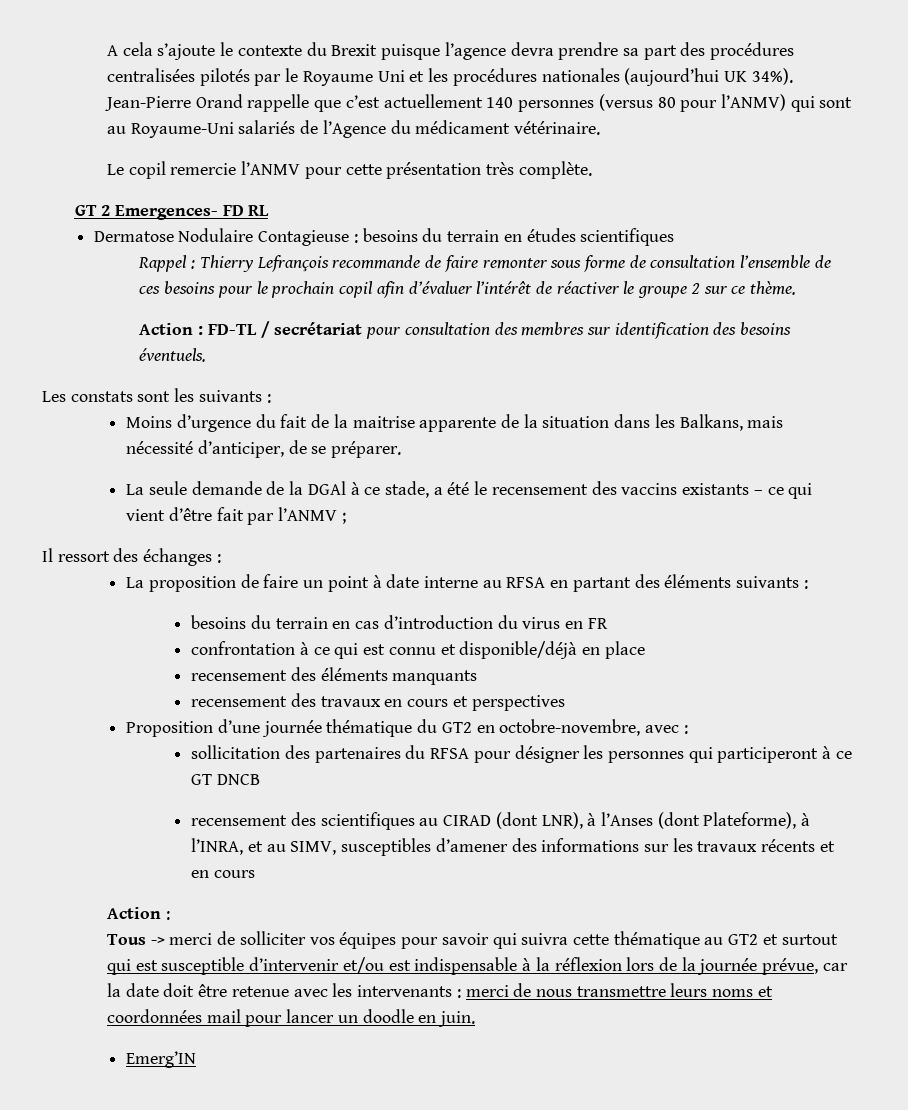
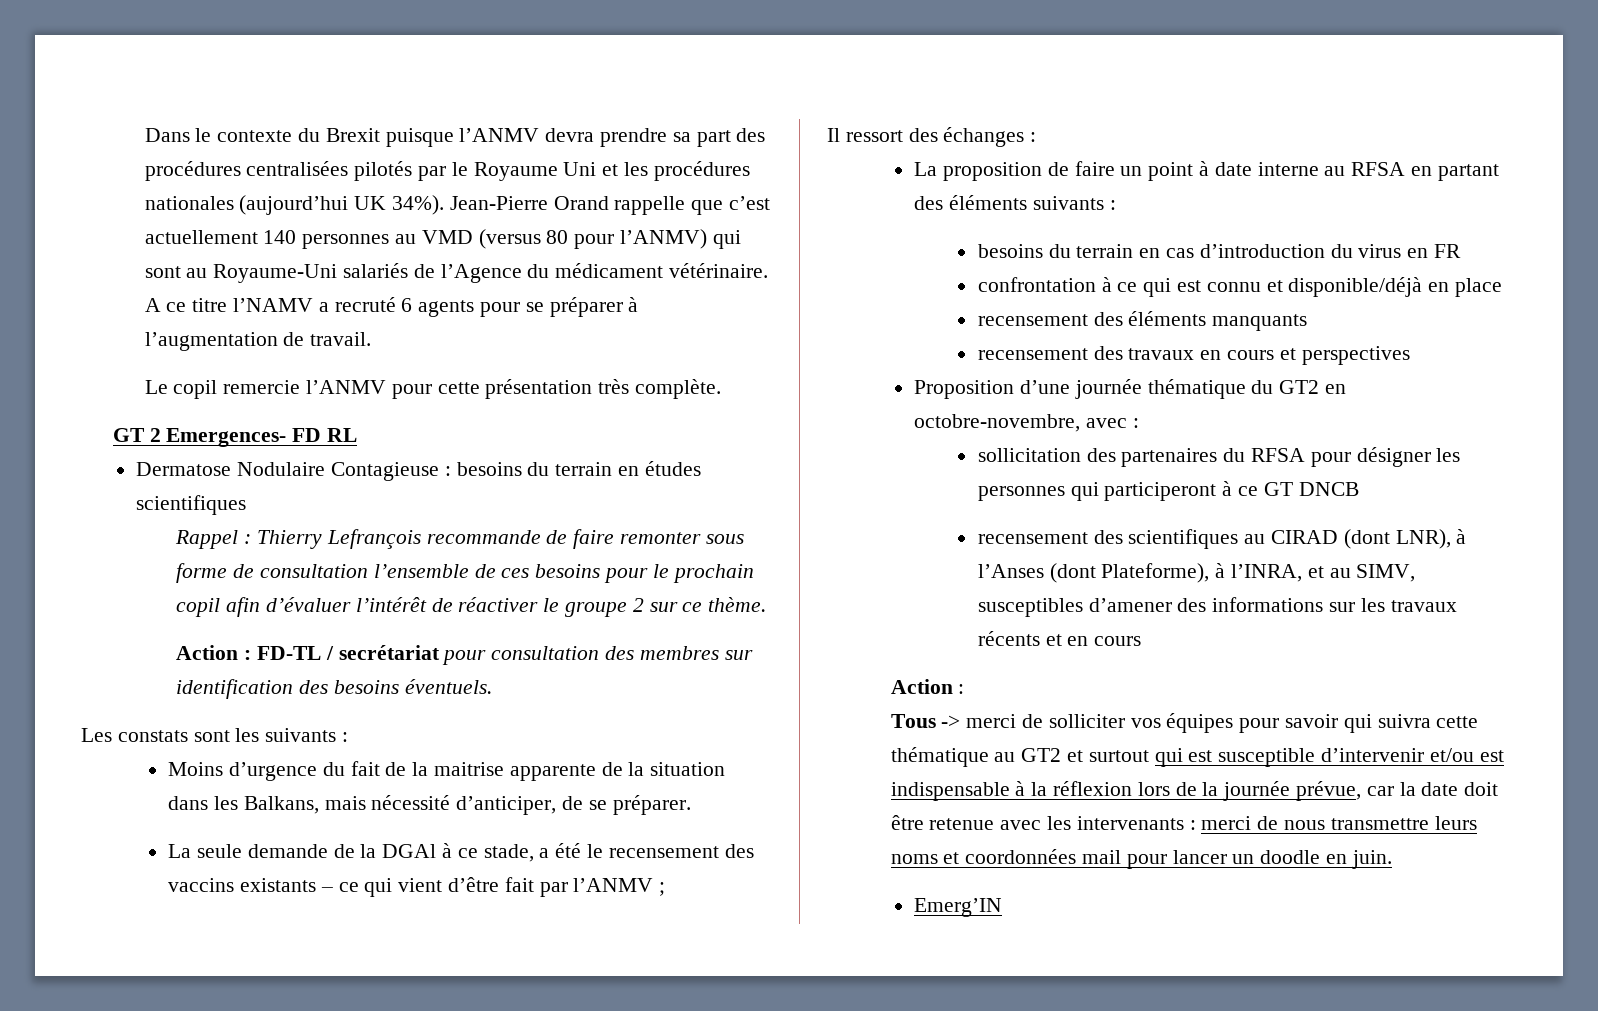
[106,42,216,60] A cela s’ajoute -> [144,128,190,142] Dans
[444,42,506,60] l’agence -> [459,128,540,142] l’ANMV
(595, 106) none -> [394,230,473,244] au VMD
(601, 128) none -> [144,297,639,317] [144,332,372,351] A ce titre l’NAMV a recruté 6 agents pour se préparer à l’augmentation de travail.

